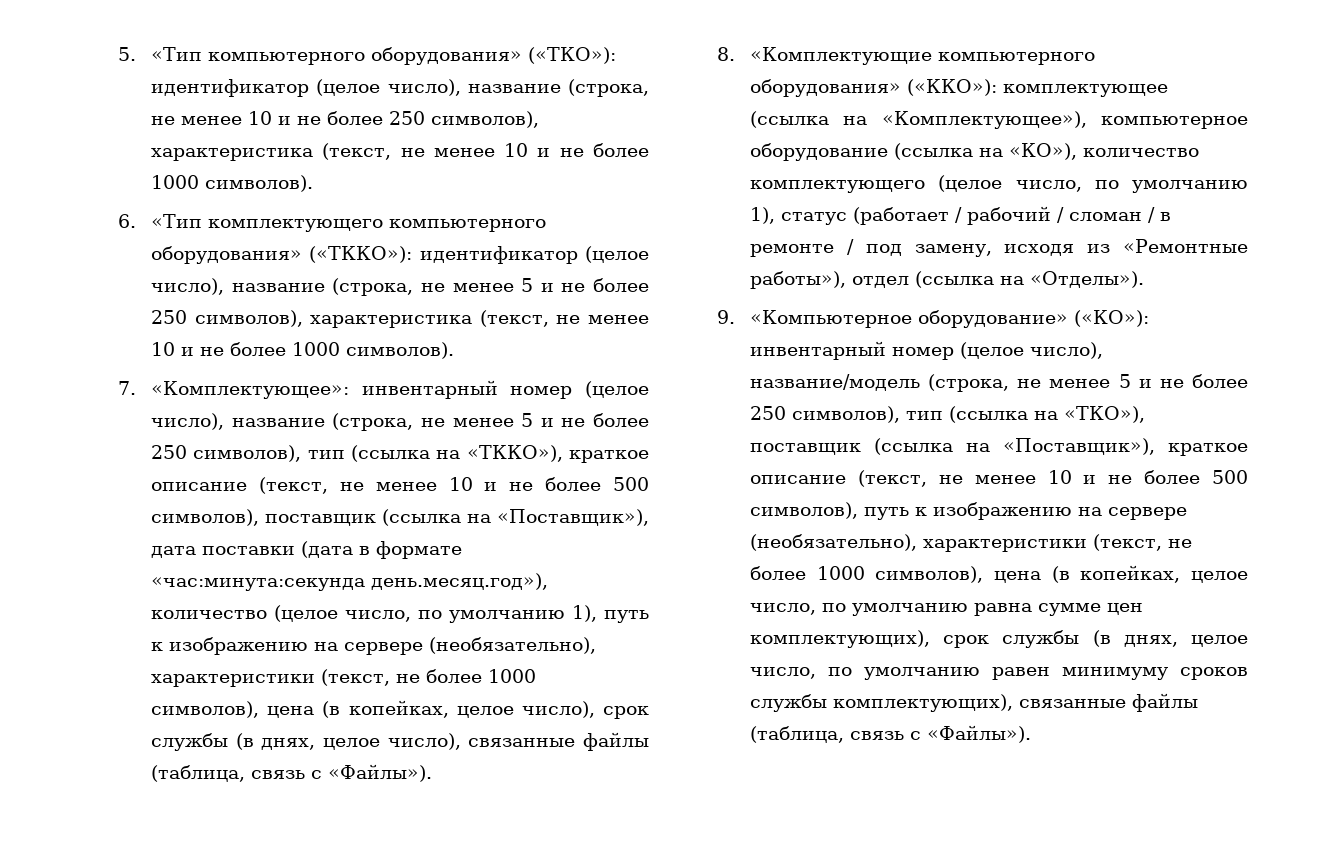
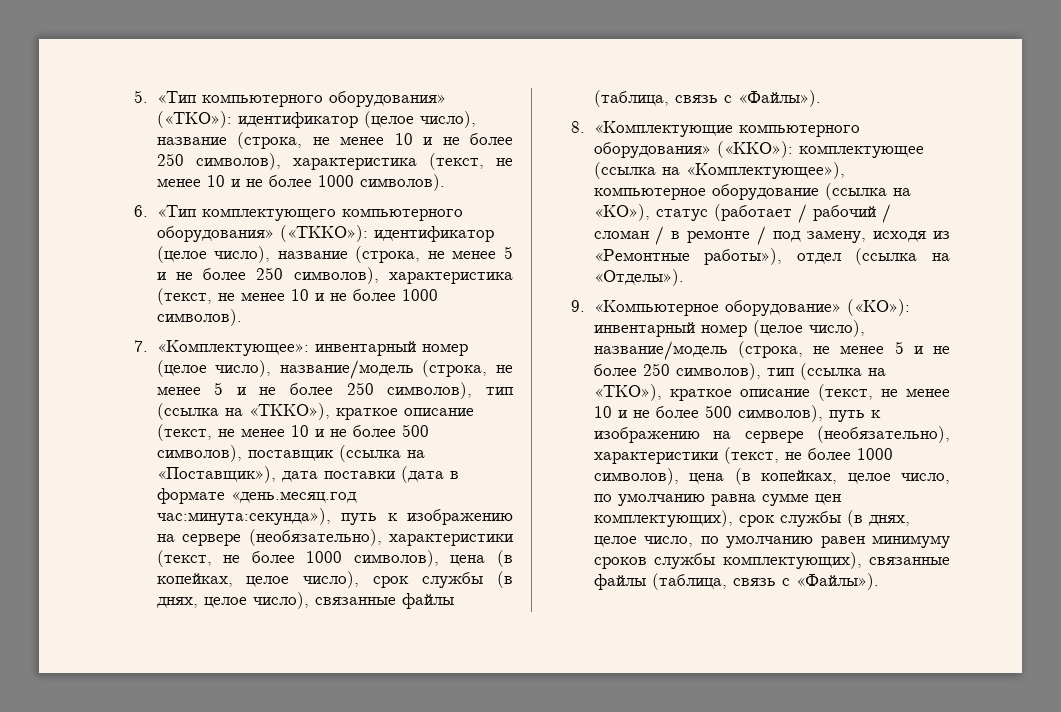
[231,418,325,427] название -> [279,360,414,379] название/модель
[150,573,548,591] [150,605,597,623] «час:минута:секунда день.месяц.год»), количество (целое число, по умолчанию 1), -> [230,491,357,503] [156,508,331,525] «день.месяц.год час:минута:секунда»),
[1082,148,1199,157] [749,175,1248,193] [749,207,775,224] количество комплектующего (целое число, по умолчанию 1), -> (650, 212) none
[749,438,1155,455] поставщик (ссылка на «Поставщик»), -> (662, 392) none

